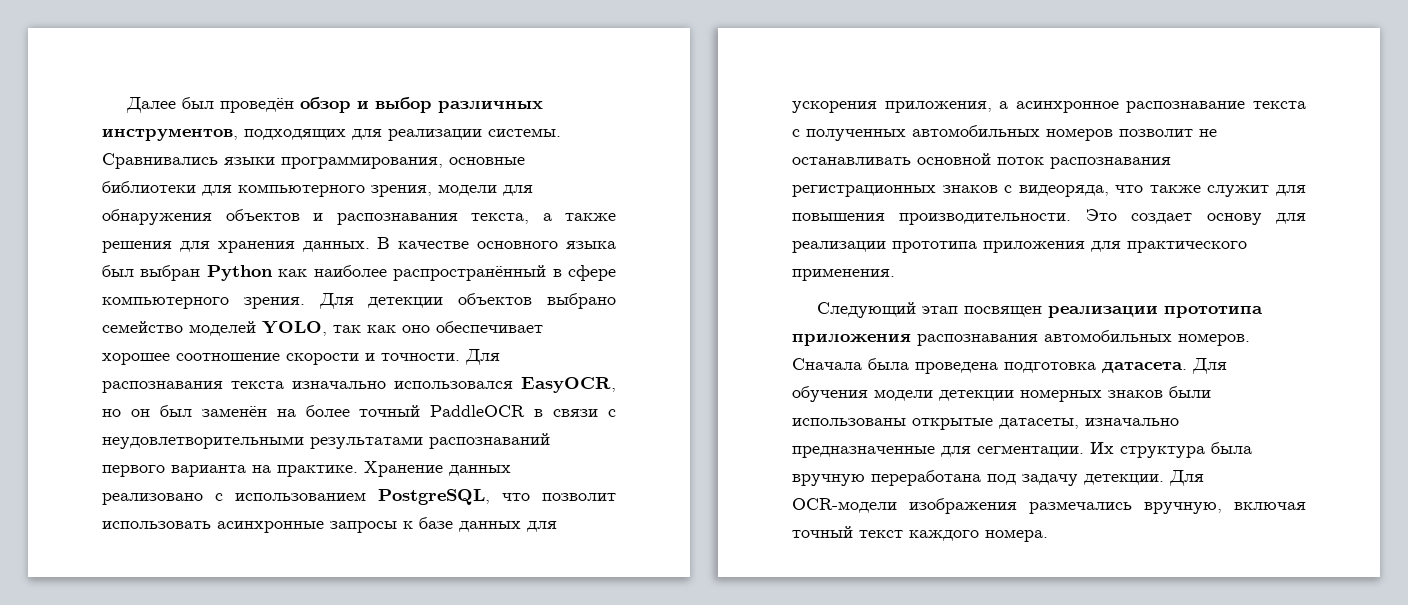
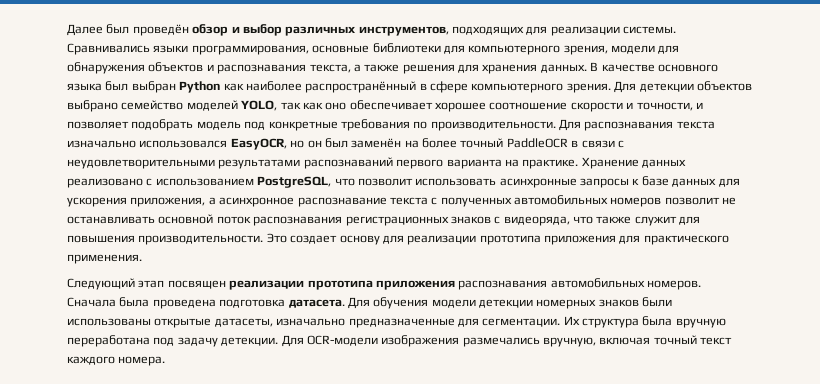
[381,353,460,361] точности. -> [636,102,703,111] [67,119,556,131] точности, и позволяет подобрать модель под конкретные требования по производительности.

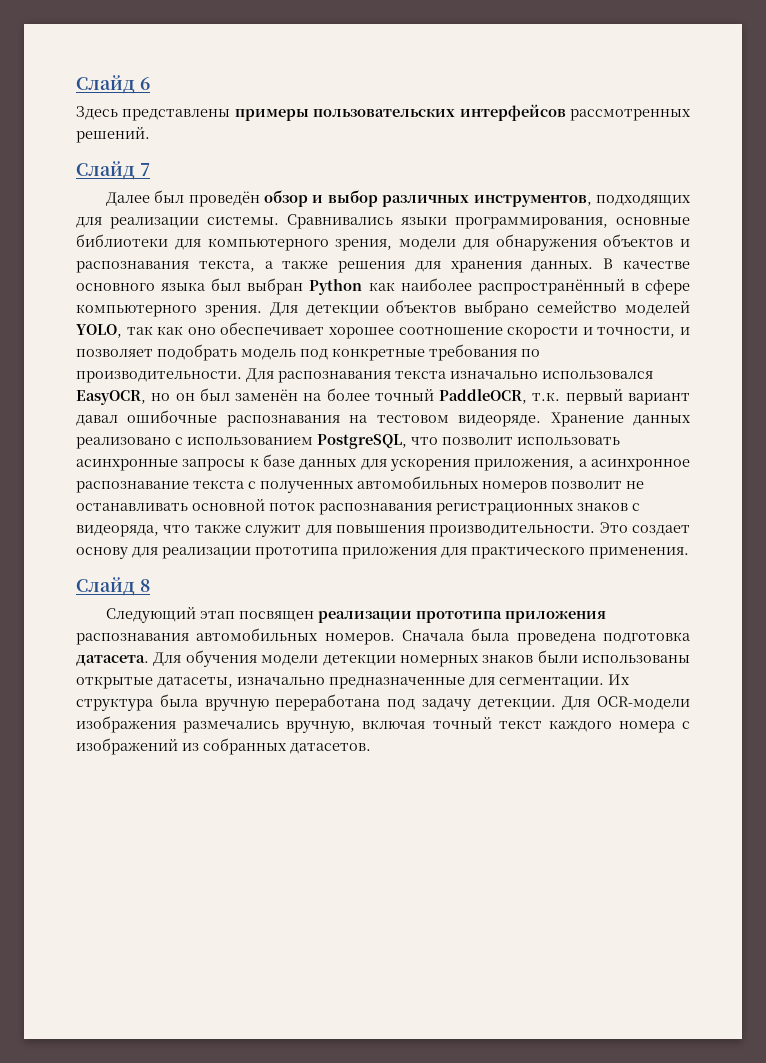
(67, 30) none -> [76,75,150,94] [76,104,691,121] [76,127,150,143] [76,161,150,180] Слайд 6 // Здесь представлены примеры пользовательских интерфейсов рассмотренных решений. // Слайд 7 //
[506,138,624,148] [67,157,579,169] PaddleOCR в связи с неудовлетворительными результатами распознаваний первого варианта на практике. -> [439,389,690,405] [76,410,542,427] PaddleOCR, т.к. первый вариант давал ошибочные распознавания на тестовом видеоряде.
(142, 259) none -> [76,577,150,596] // Слайд 8
[118,356,166,366] номера. -> [618,721,690,733] [76,738,371,755] номера с изображений из собранных датасетов.

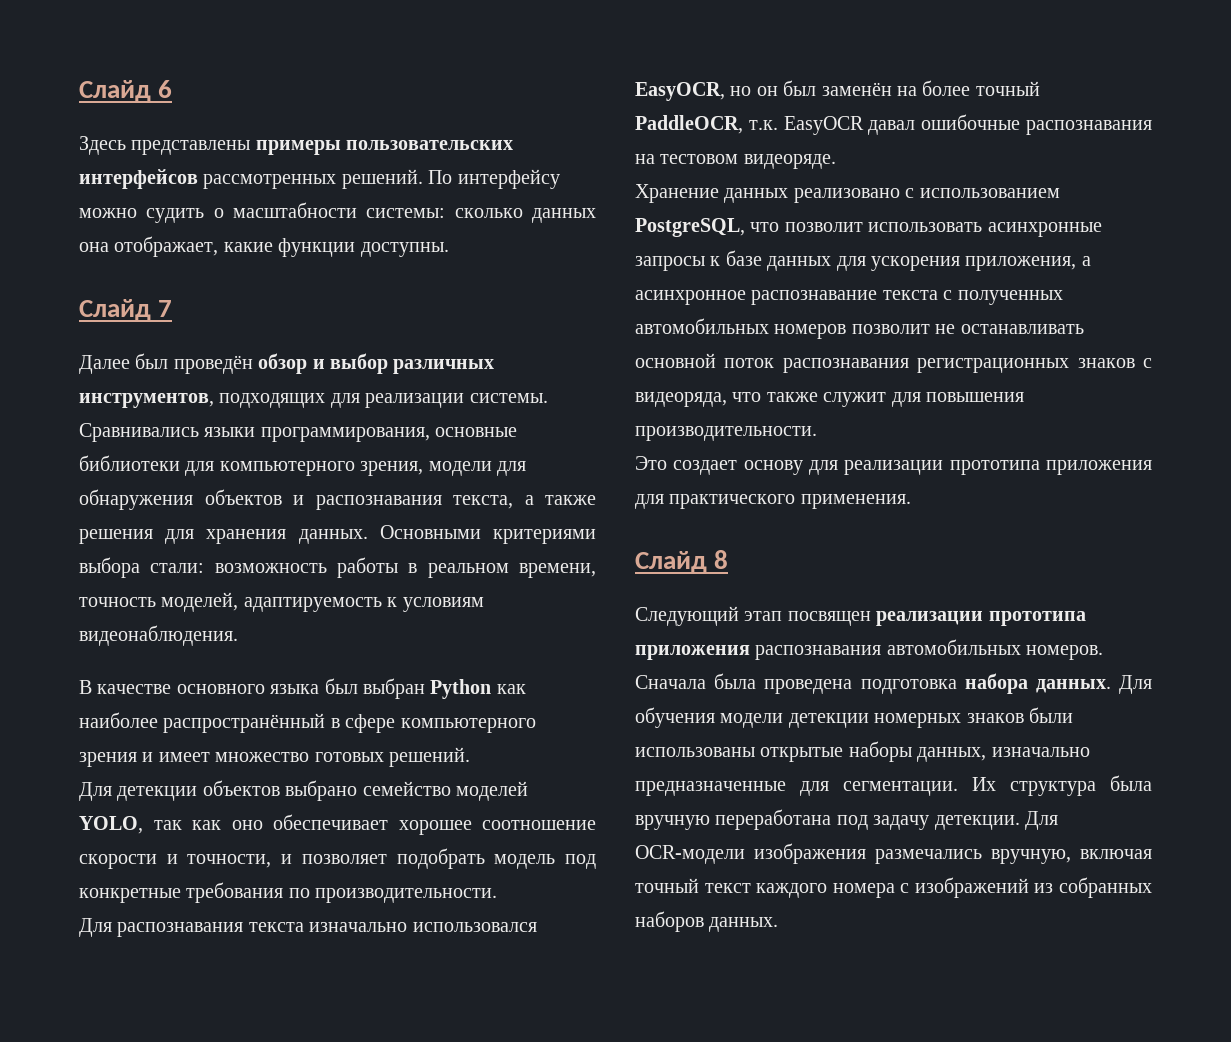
(150, 135) none -> [428,169,560,189] [79,202,596,223] [79,236,449,257] По интерфейсу можно судить о масштабности системы: сколько данных она отображает, какие функции доступны.
(594, 266) none -> [379,525,596,544] [79,557,596,578] [79,592,484,612] [79,625,238,646] Основными критериями выбора стали: возможность работы в реальном времени, точность моделей, адаптируемость к условиям видеонаблюдения. //
[204,305,262,317] зрения. -> [79,747,470,767] зрения и имеет множество готовых решений. //
(242, 377) none -> (498, 895) //
[565,389,690,405] первый вариант -> [783,116,864,135] EasyOCR
(542, 421) none -> (836, 161) //
(596, 531) none -> (817, 433) //
[76,655,149,666] датасета. -> [964,673,1111,694] набора данных.
[157,677,233,688] датасеты, -> [848,741,987,762] наборы данных,
[290,743,371,754] датасетов. -> [635,911,779,932] наборов данных.

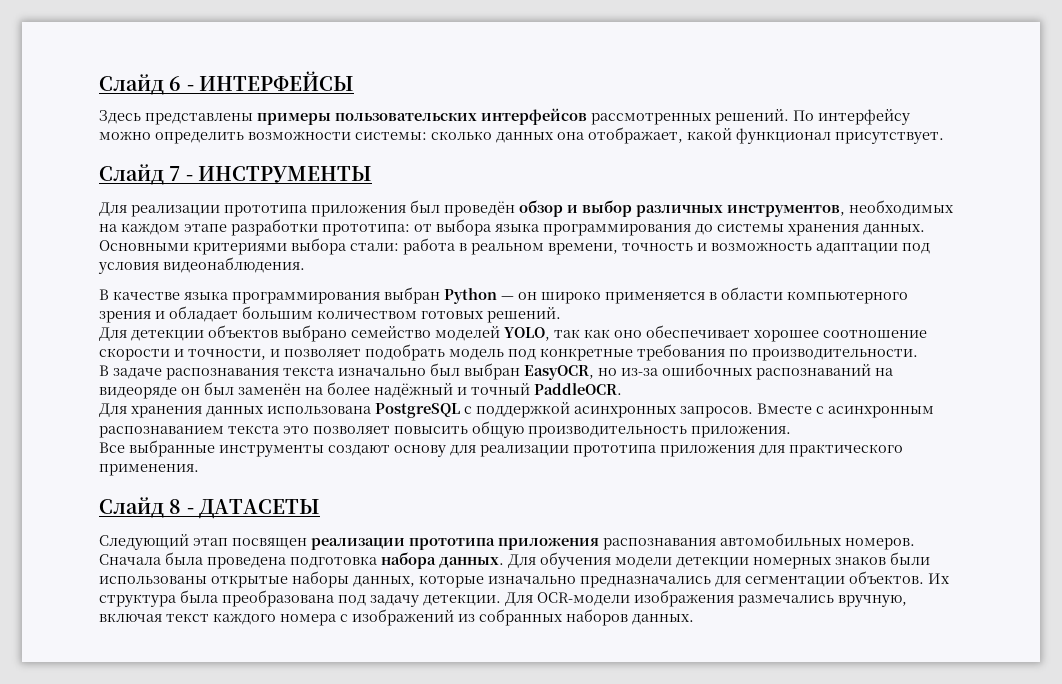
(173, 89) none -> [186,71,354,91] - ИНТЕРФЕЙСЫ
[146,202,357,223] судить о масштабности -> [155,131,351,144] определить возможности
[223,238,449,257] какие функции доступны. -> [687,128,944,144] какой функционал присутствует.
[79,355,130,374] // Далее -> [185,166,372,183] [99,202,406,217] - ИНСТРУМЕНТЫ // Для реализации прототипа приложения
[219,393,548,408] [79,423,518,442] [79,455,526,476] [79,489,596,510] [79,529,195,544] подходящих для реализации системы. Сравнивались языки программирования, основные библиотеки для компьютерного зрения, модели для обнаружения объектов и распознавания текста, а также решения для -> [849,200,954,216] [99,219,784,236] необходимых на каждом этапе разработки прототипа: от выбора языка программирования до системы
[214,557,398,578] возможность работы -> [403,238,455,255] работа
[161,592,484,612] [79,625,238,646] [79,678,526,699] [79,712,536,733] [79,752,310,767] моделей, адаптируемость к условиям видеонаблюдения. // В качестве основного языка был выбран Python как наиболее распространённый в сфере компьютерного зрения и имеет множество -> [697,242,930,254] [98,257,305,274] [99,287,908,304] [99,306,417,323] и возможность адаптации под условия видеонаблюдения. // В качестве языка программирования выбран Python — он широко применяется в области компьютерного зрения и обладает большим количеством
[79,918,112,937] Для -> [99,365,162,379] В задаче
[412,922,537,932] [635,82,752,101] использовался EasyOCR, но -> [430,363,893,380] [99,387,177,399] был выбран EasyOCR, но из-за ошибочных распознаваний на видеоряде
[975,81,1040,96] [635,114,1152,135] [635,154,836,169] [635,184,1060,203] [635,218,1102,237] [635,250,1091,271] [635,290,1063,305] [635,318,1084,339] [635,353,1152,373] [635,392,1024,407] [635,426,817,441] [635,456,738,475] точный PaddleOCR, т.к. EasyOCR давал ошибочные распознавания на тестовом видеоряде. // Хранение данных реализовано с использованием PostgreSQL, что позволит использовать асинхронные запросы к базе данных для ускорения приложения, а асинхронное распознавание текста с полученных автомобильных номеров позволит не останавливать основной поток распознавания регистрационных знаков с видеоряда, что также служит для повышения производительности. // Это создает -> [374,383,622,398] [99,402,934,418] [99,421,791,438] [99,440,390,457] надёжный и точный PaddleOCR. // Для хранения данных использована PostgreSQL с поддержкой асинхронных запросов. Вместе с асинхронным распознаванием текста это позволяет повысить общую производительность приложения. // Все выбранные инструменты создают
(729, 559) none -> [186,499,320,519] - ДАТАСЕТЫ
[991,747,1090,757] [635,781,958,796] изначально предназначенные для сегментации. -> [419,571,924,588] которые изначально предназначались для сегментации объектов.
[635,809,832,830] вручную переработана -> [222,590,334,607] преобразована
[635,878,699,893] точный -> (162, 617) none

